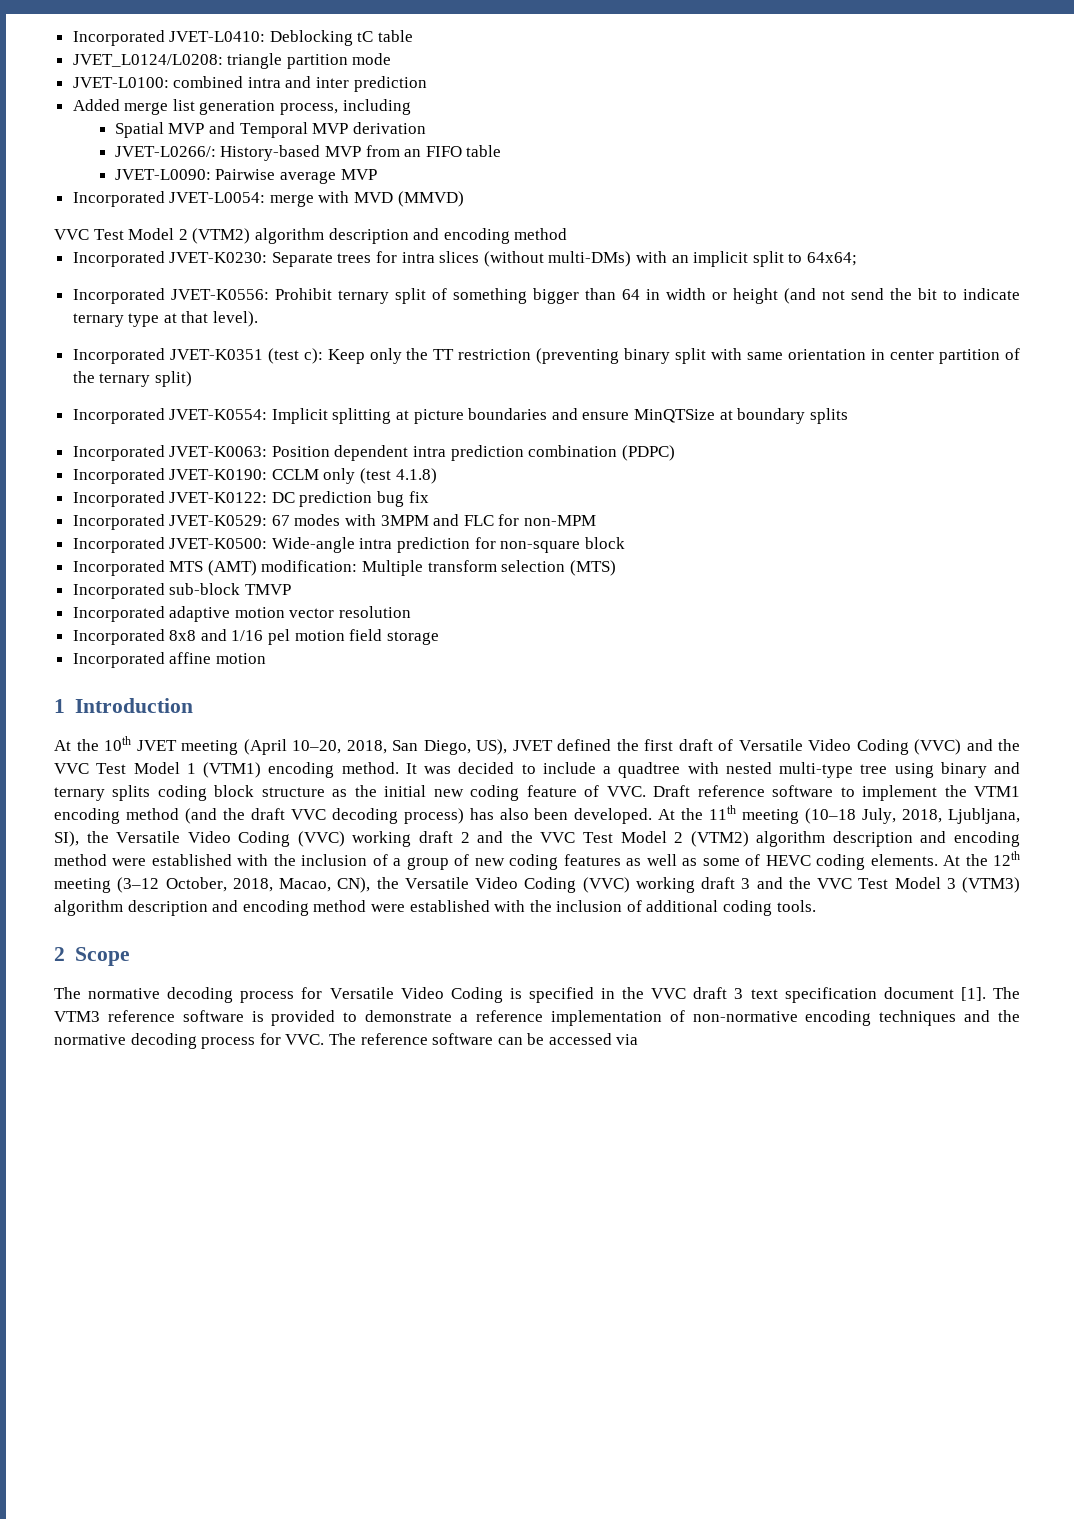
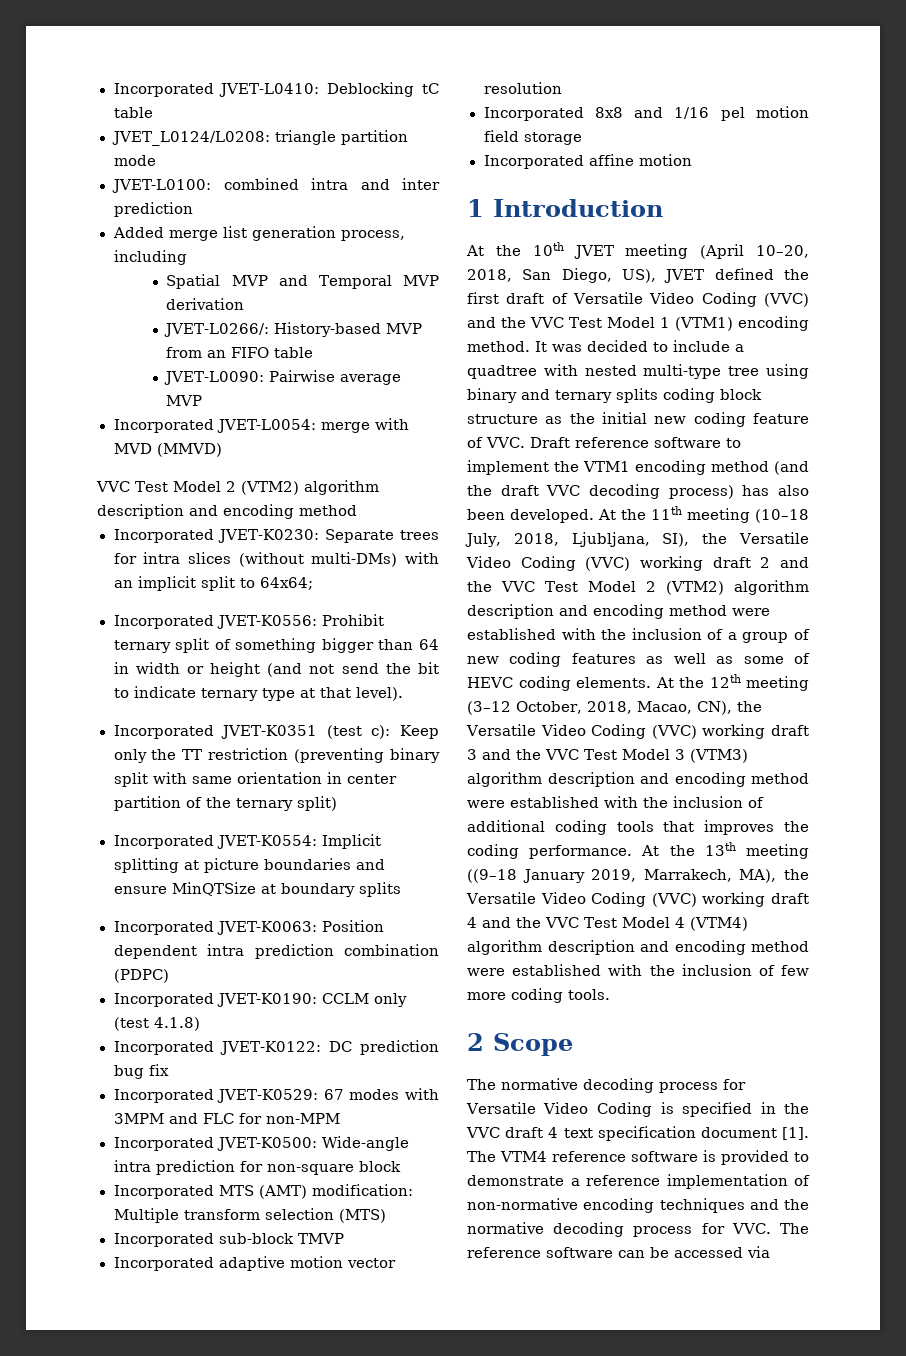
(773, 908) none -> [616,820,809,835] [467,842,809,859] [467,869,809,883] [466,892,809,907] [467,917,748,931] [467,940,809,955] [467,964,809,976] [467,988,563,1003] tools that improves the coding performance. At the 13th meeting ((9–18 January 2019, Marrakech, MA), the Versatile Video Coding (VVC) working draft 4 and the VVC Test Model 4 (VTM4) algorithm description and encoding method were established with the inclusion of few more coding
[734,988,744,999] 3 -> [548,1127,559,1138] 4
[54,1011,100,1022] VTM3 -> [500,1151,547,1162] VTM4

